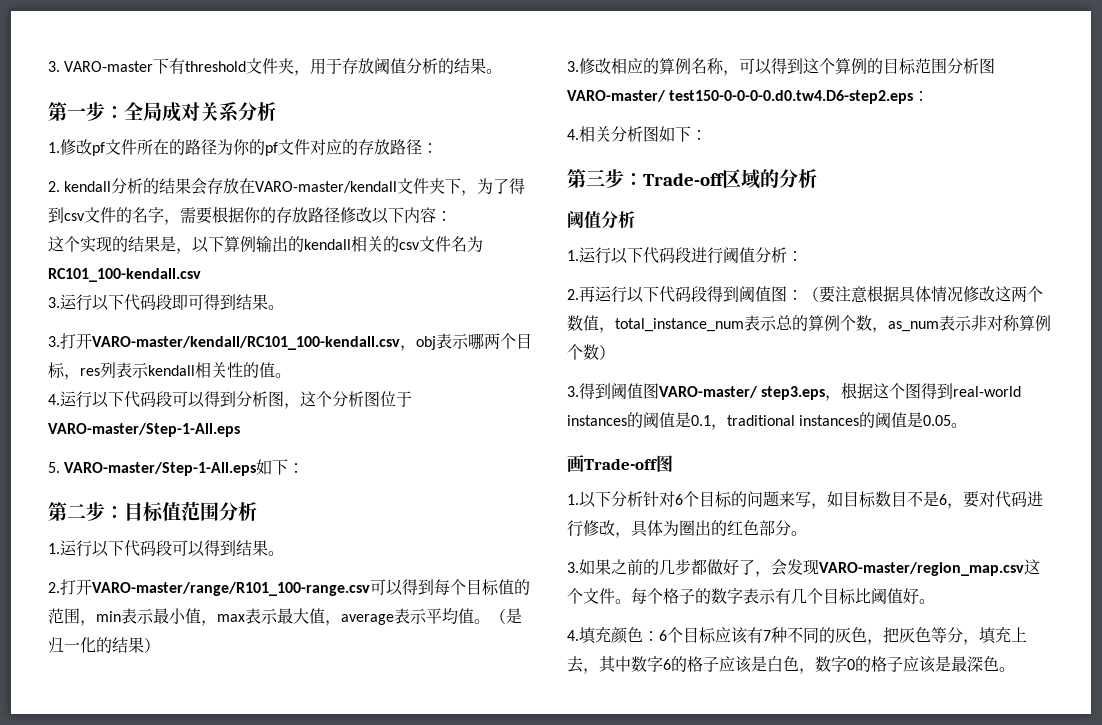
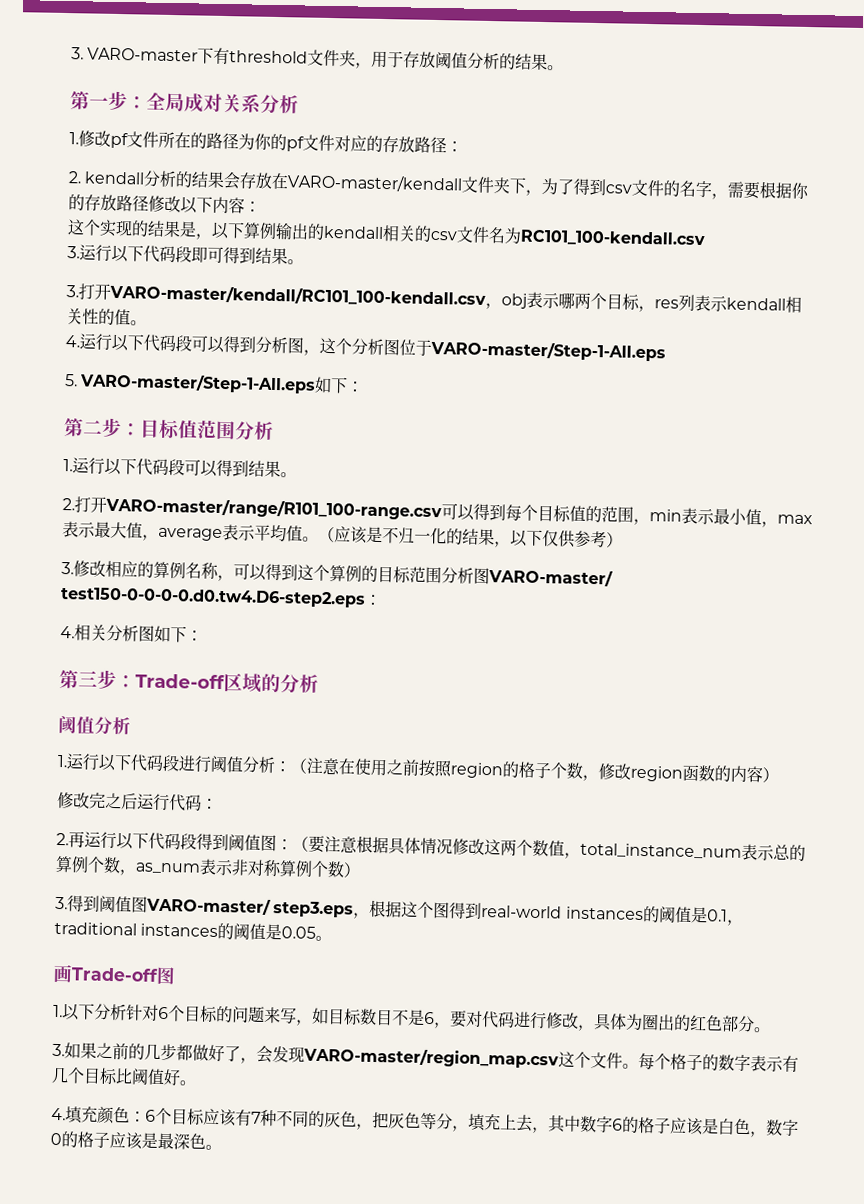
[506,608,522,624] 是 -> [334,526,399,544] 应该是不
(144, 645) none -> [494,529,607,548] ，以下仅供参考
(803, 256) none -> [290,757,779,783] [57,791,218,812] （注意在使用之前按照region的格子个数，修改region函数的内容） // 修改完之后运行代码：

